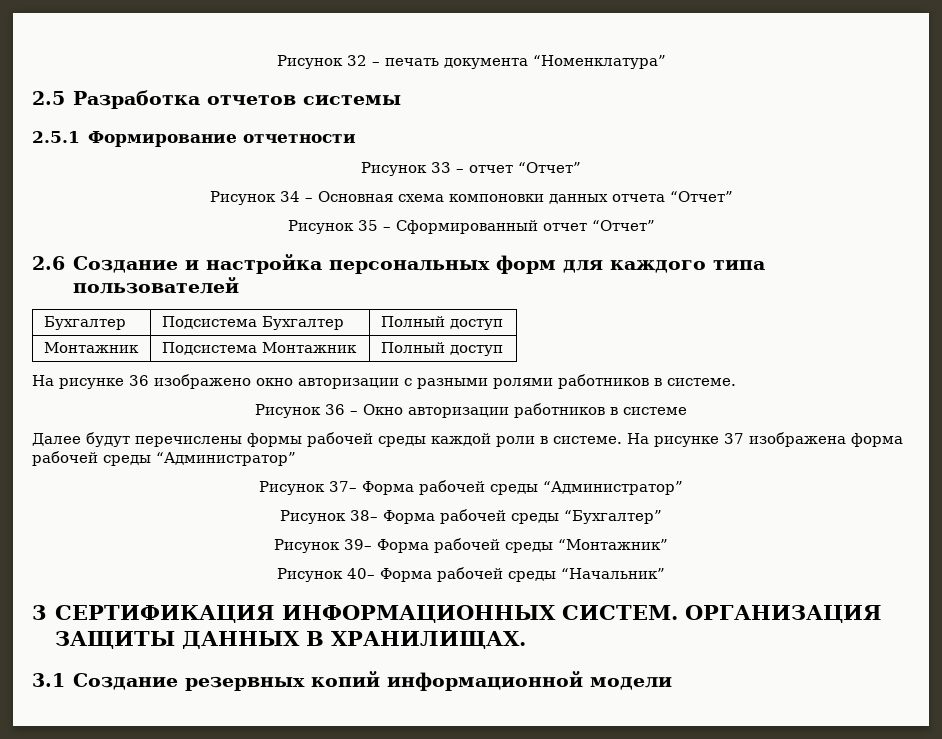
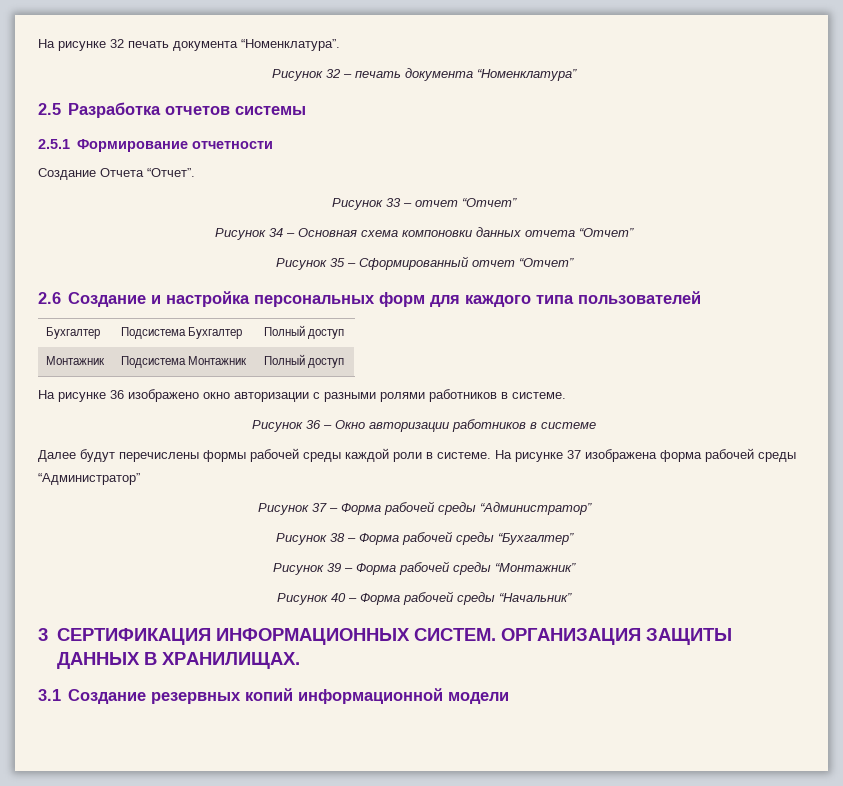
(276, 62) none -> [38,39,340,51] На рисунке 32 печать документа “Номенклатура”. //
(356, 138) none -> [38,168,195,180] // Создание Отчета “Отчет”.
[329,481,357,492] 37– -> [311,503,338,512] 37 –
[350,510,378,521] 38– -> [329,533,356,542] 38 –
[344,539,372,550] 39– -> [327,563,353,572] 39 –
[347,568,375,579] 40– -> [331,593,357,602] 40 –

